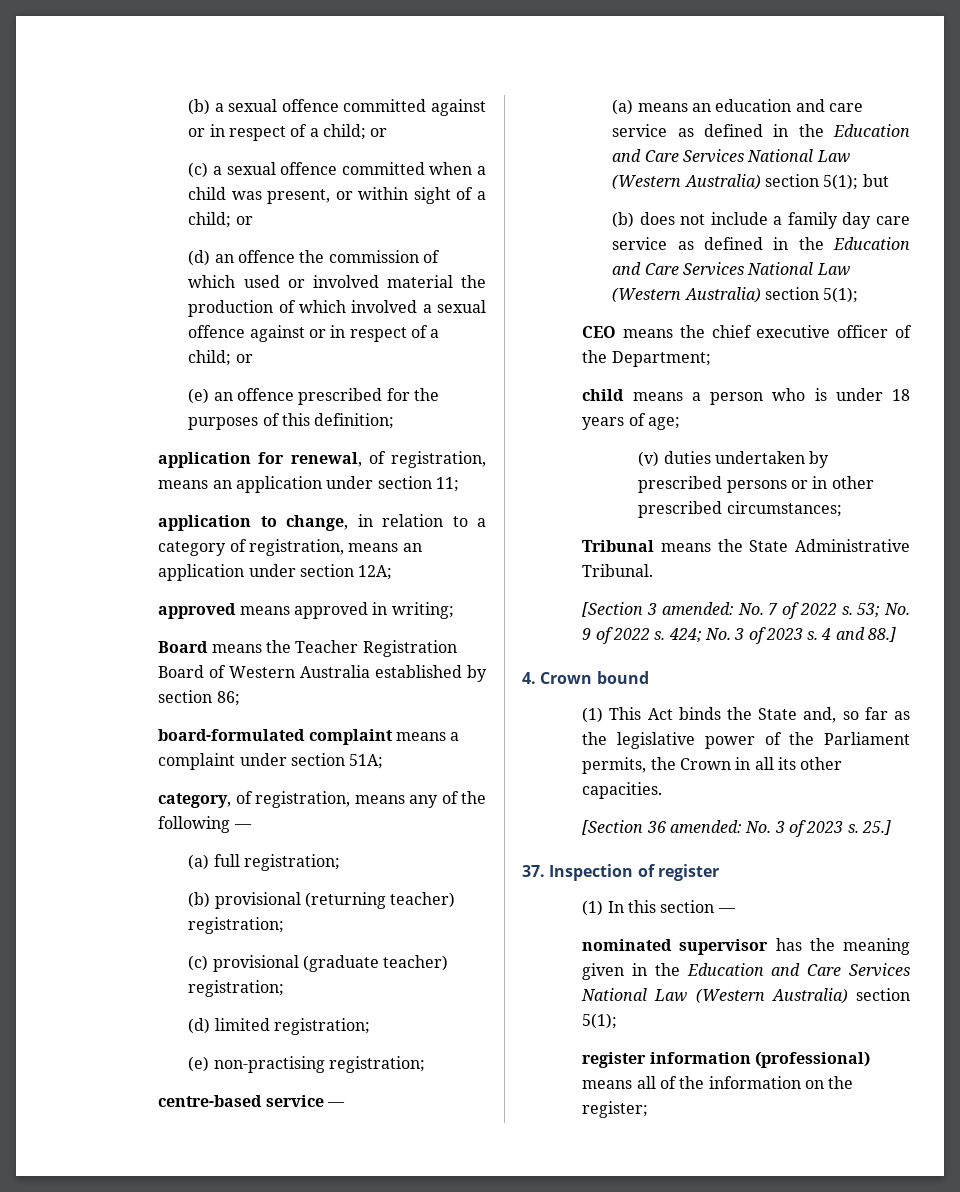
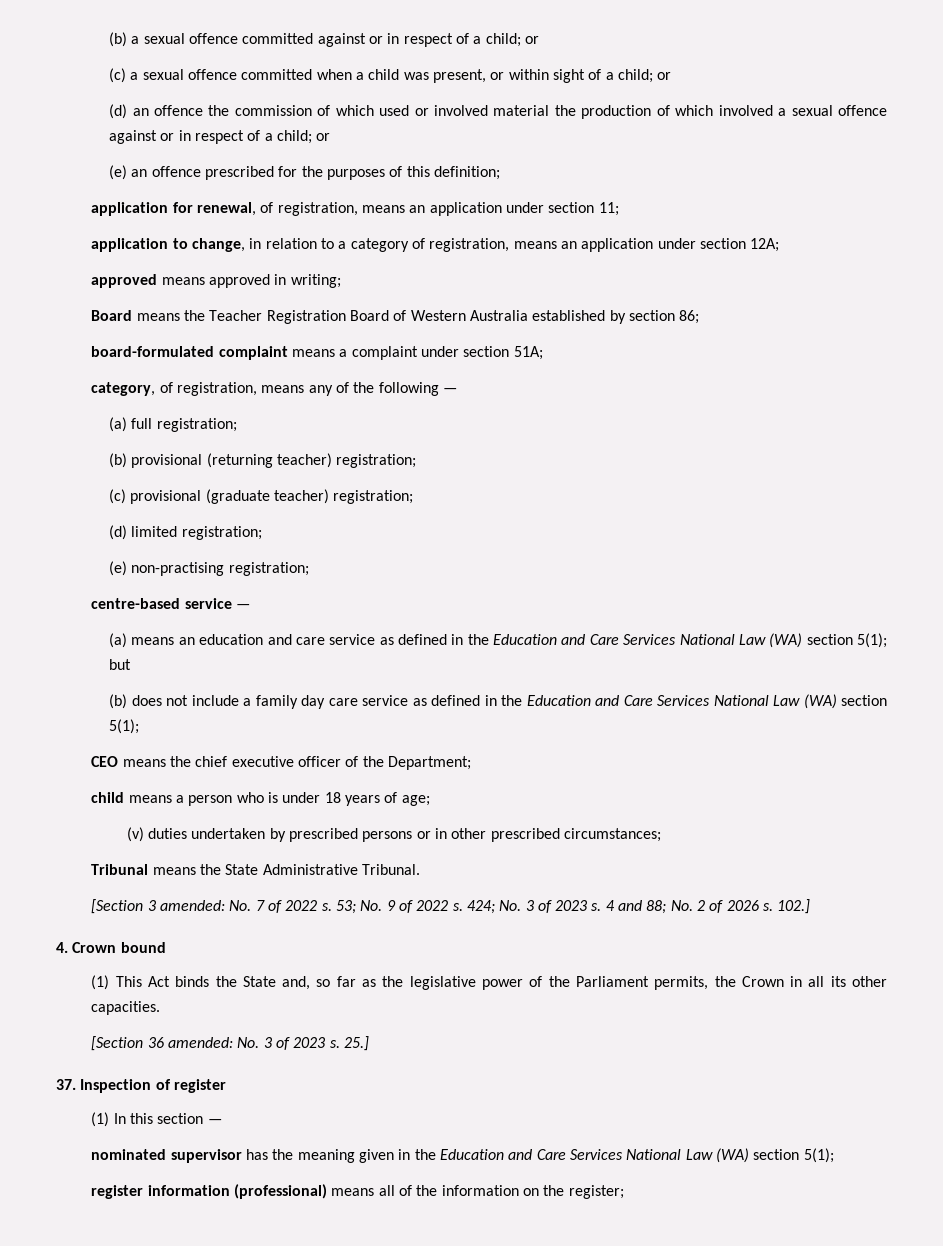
[612,174,761,190] (Western Australia) -> [769,633,803,648] (WA)
[612,287,761,303] (Western Australia) -> [803,694,837,709] (WA)
[868,627,897,642] 88.] -> [646,899,811,914] 88; No. 2 of 2026 s. 102.]
[695,988,848,1004] (Western Australia) -> [715,1148,749,1163] (WA)

